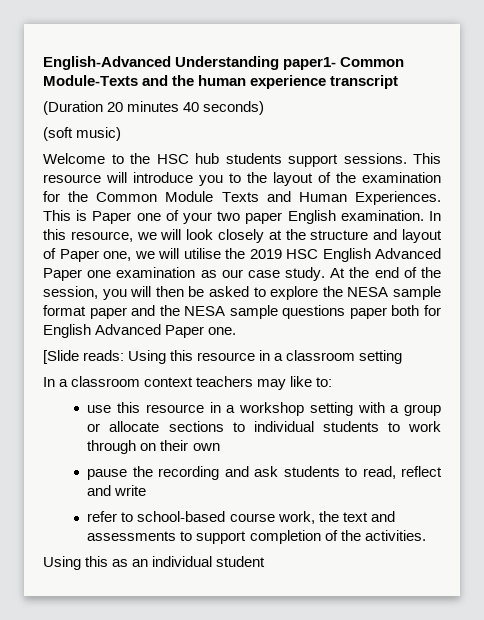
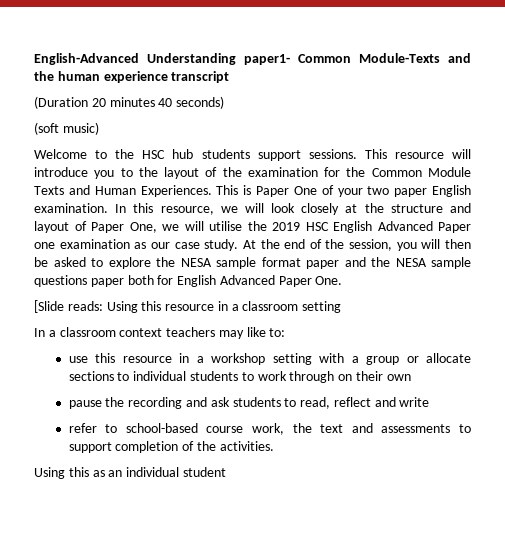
[136,213,161,221] one -> [293,186,317,195] One
[103,251,131,261] one, -> [129,222,157,233] One,
[208,327,237,335] one. -> [315,276,343,285] One.

